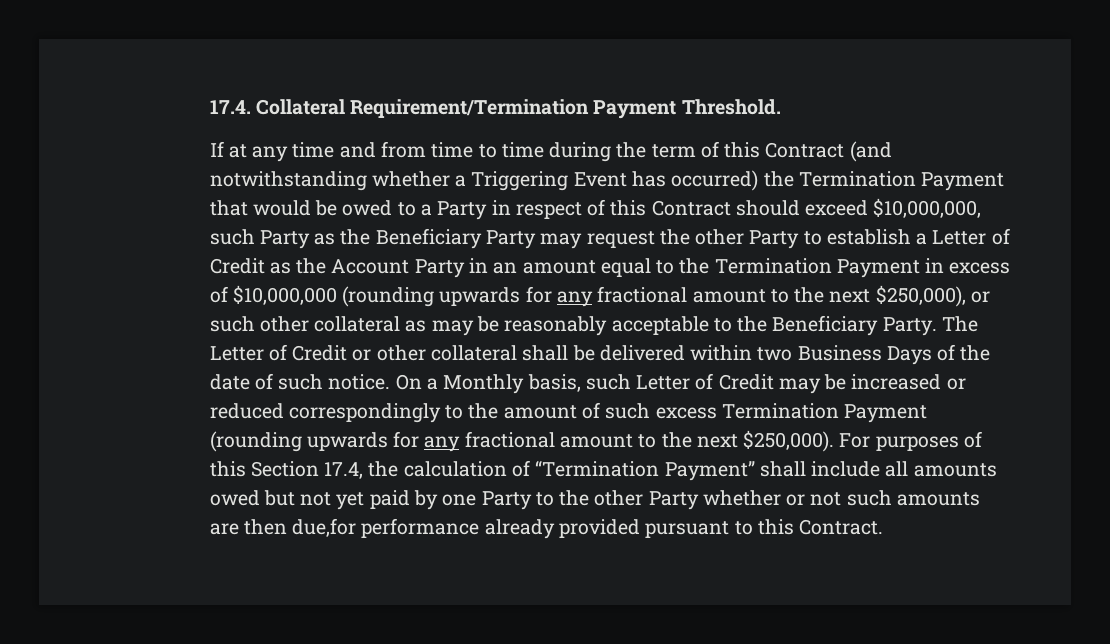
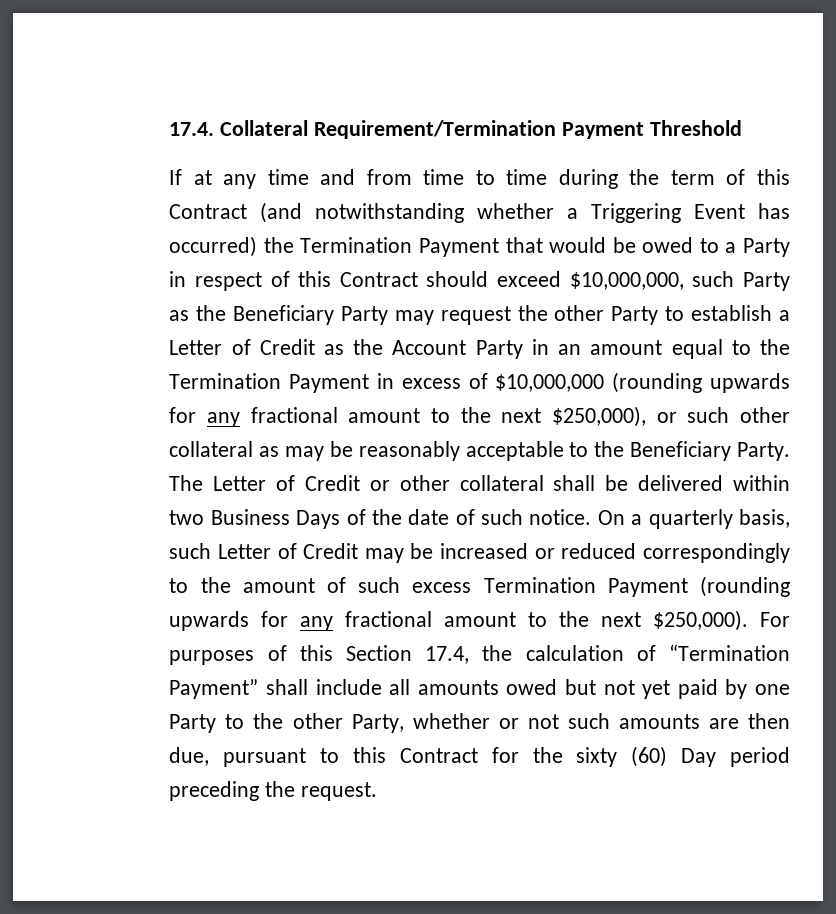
[681,99,781,115] Threshold. -> [649,120,742,136] Threshold
[443,374,525,394] Monthly -> [648,509,733,529] quarterly
[648,491,699,510] Party -> [351,714,404,733] Party,
[292,518,884,539] due,for performance already provided pursuant to this Contract. -> [169,746,790,767] [169,781,377,801] due, pursuant to this Contract for the sixty (60) Day period preceding the request.

